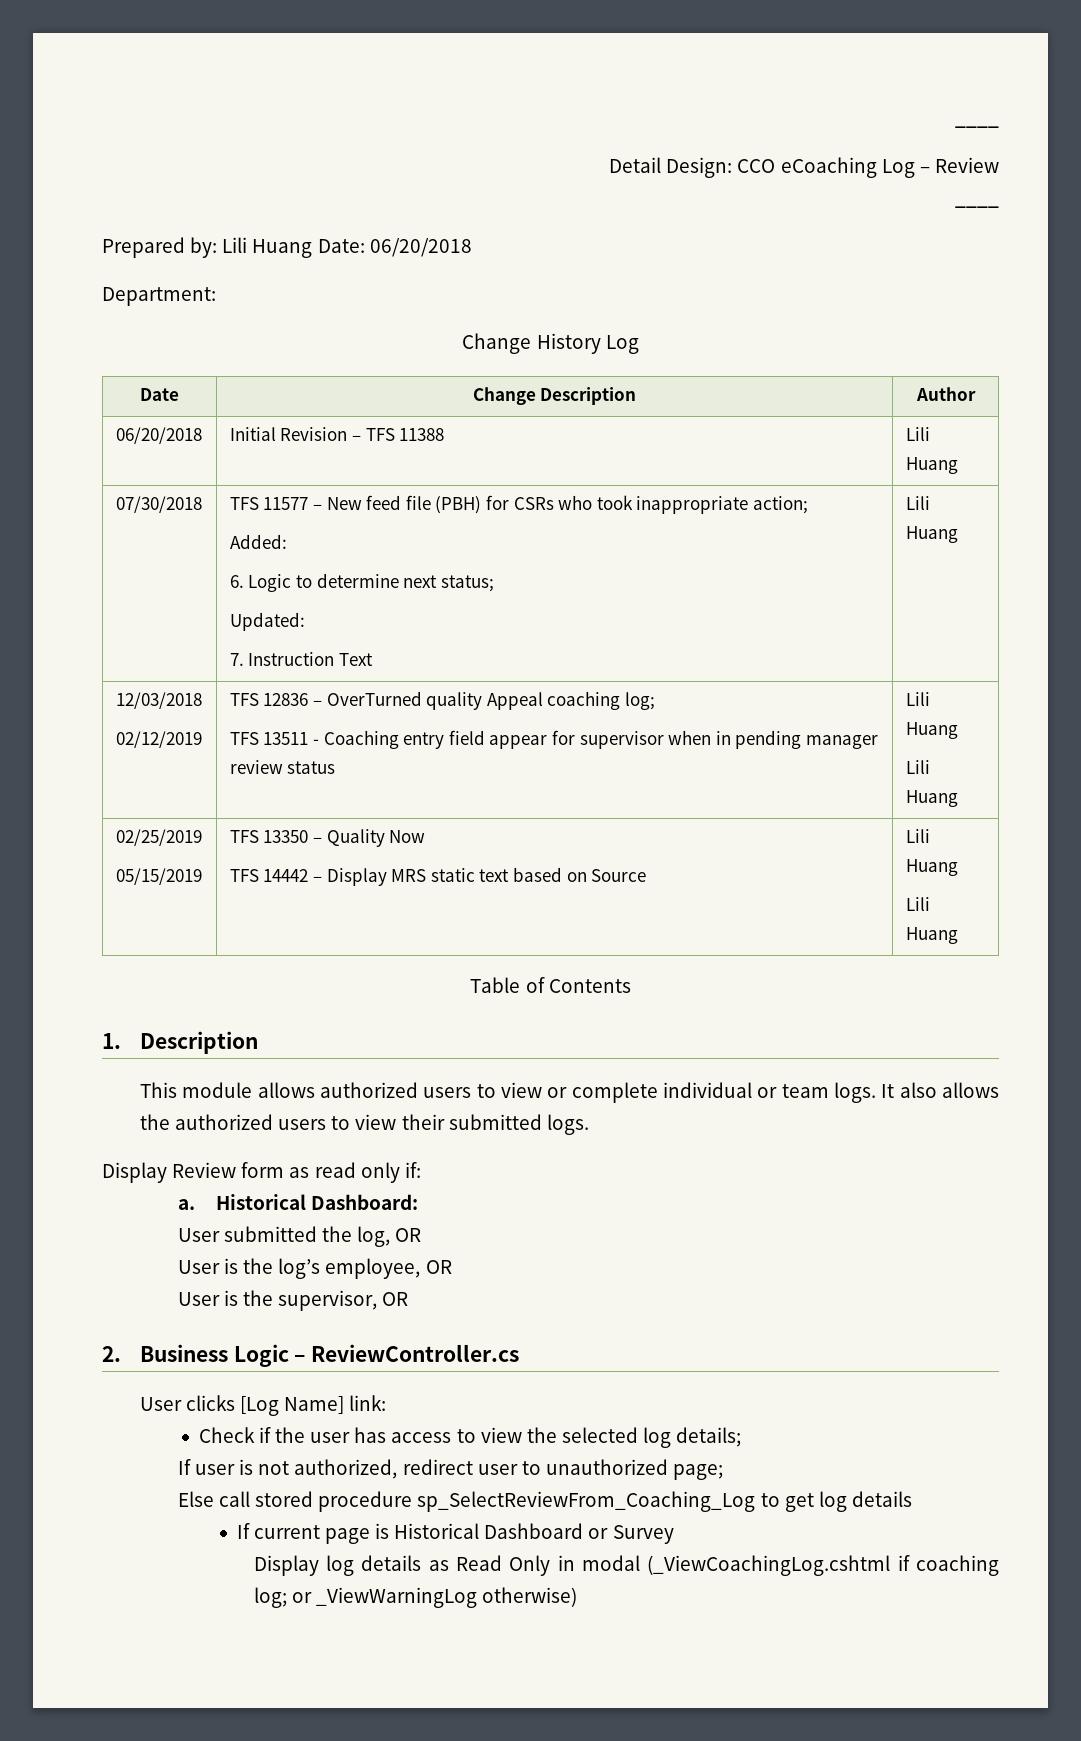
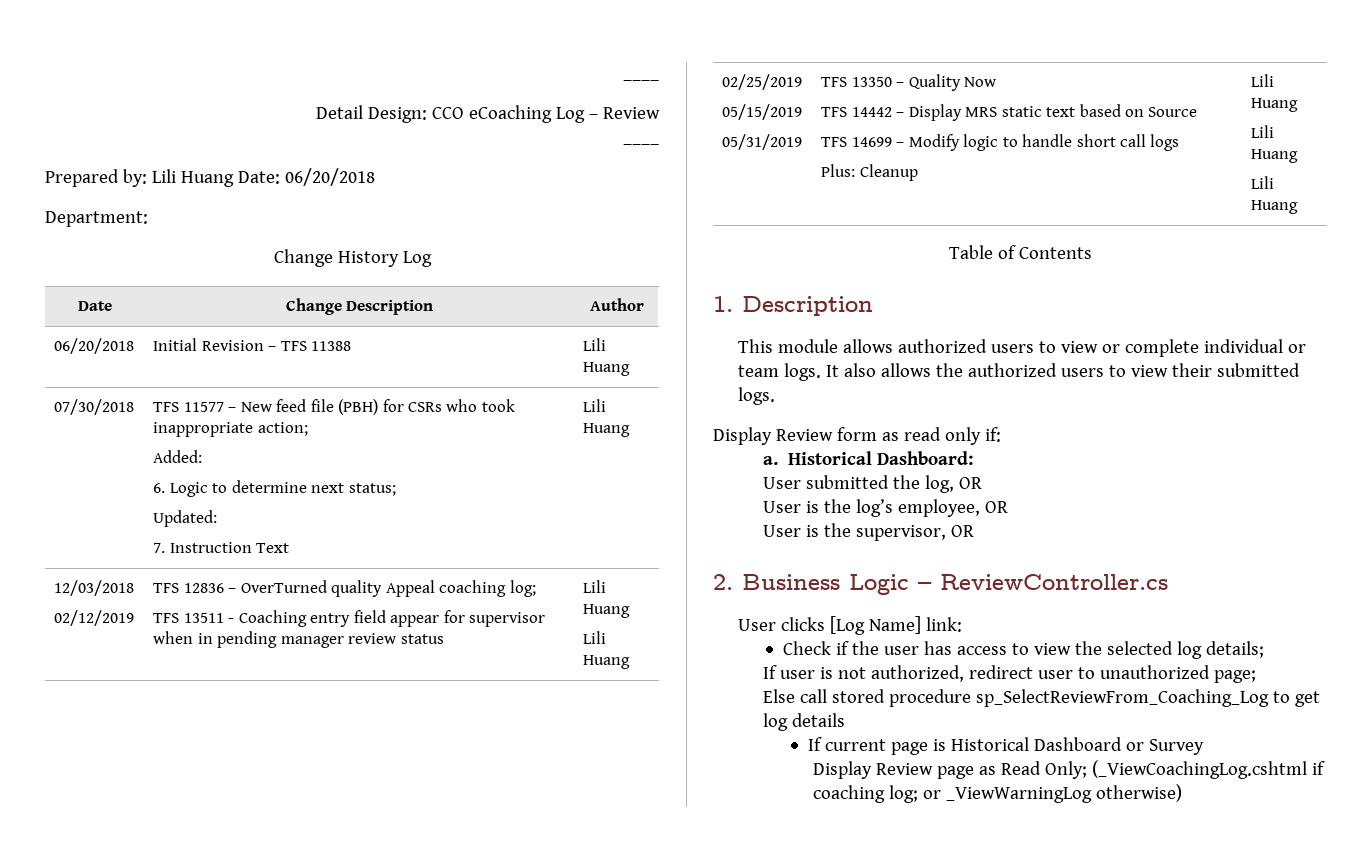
(202, 876) none -> [722,134,803,150] // 05/31/2019
[905,829,930,843] [905,859,958,876] [905,897,930,911] [905,927,958,944] | Lili Huang // Lili Huang -> [821,134,1180,151] [821,164,918,181] [1251,74,1275,87] [1251,98,1299,112] [1251,125,1275,138] [1251,149,1299,163] [1251,176,1275,189] [1251,200,1299,214] // TFS 14699 – Modify logic to handle short call logs // Plus: Cleanup | Lili Huang // Lili Huang // Lili Huang
[326,1555,641,1576] log details as Read Only in modal -> [875,761,1087,779] Review page as Read Only;

